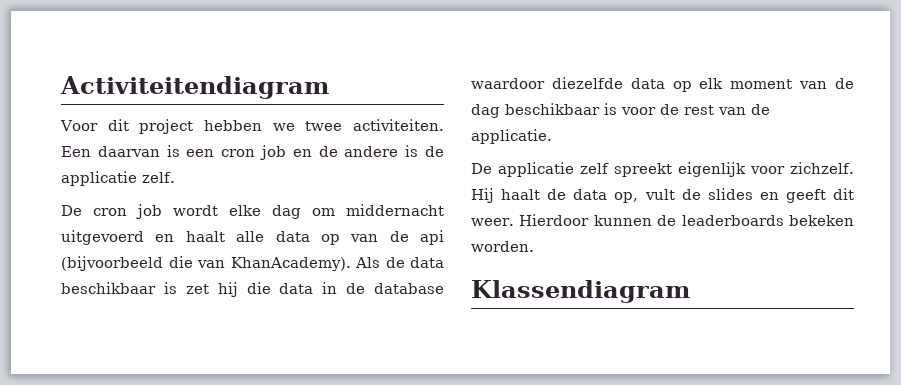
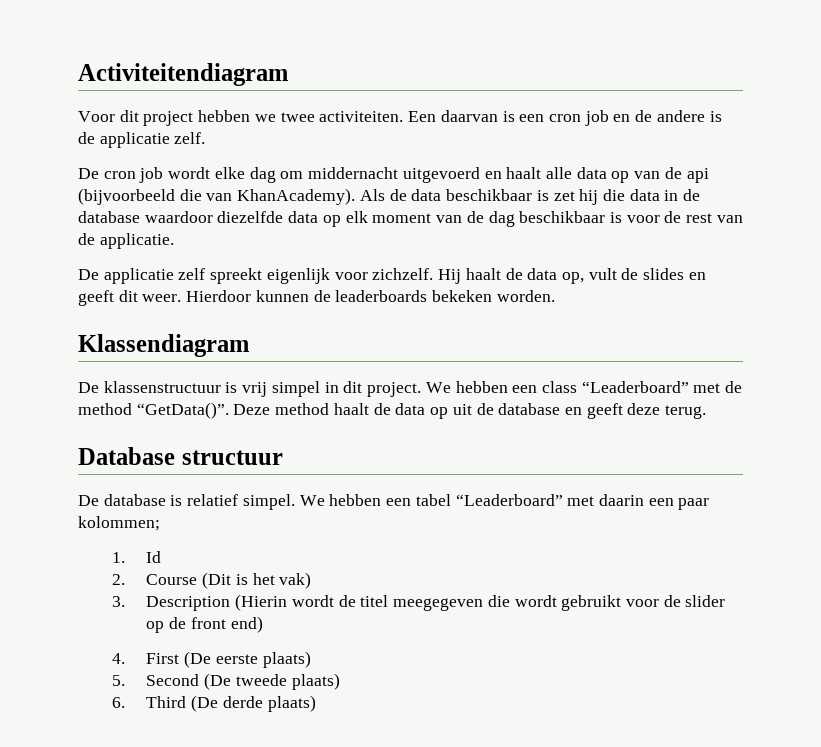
(690, 291) none -> [78,381,743,397] [78,402,707,419] [78,447,283,465] [78,494,710,510] [78,516,160,531] [112,551,162,563] [112,572,312,589] [112,594,726,611] [146,616,263,633] [112,651,311,668] [112,673,340,690] [112,695,316,712] // De klassenstructuur is vrij simpel in dit project. We hebben een class “Leaderboard” met de method “GetData()”. Deze method haalt de data op uit de database en geeft deze terug. // Database structuur // De database is relatief simpel. We hebben een tabel “Leaderboard” met daarin een paar kolommen; // 1. Id // 2. Course (Dit is het vak) // 3. Description (Hierin wordt de titel meegegeven die wordt gebruikt voor de slider op de front end) // 4. First (De eerste plaats) // 5. Second (De tweede plaats) // 6. Third (De derde plaats)

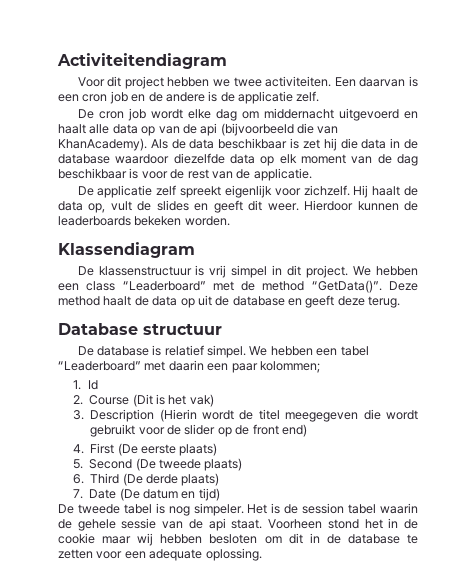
(316, 703) none -> [73,488,220,501] [58,503,418,516] [58,518,419,531] [58,533,418,546] [58,548,262,561] // 7. Date (De datum en tijd) // De tweede tabel is nog simpeler. Het is de session tabel waarin de gehele sessie van de api staat. Voorheen stond het in de cookie maar wij hebben besloten om dit in de database te zetten voor een adequate oplossing.

